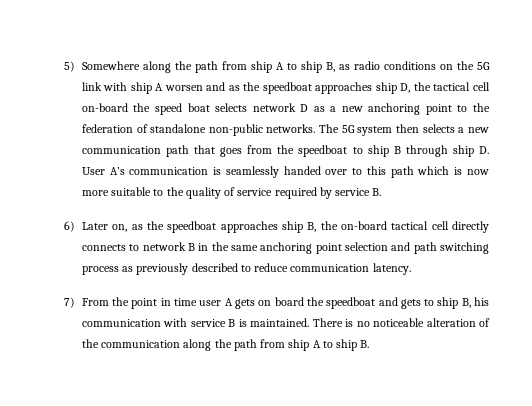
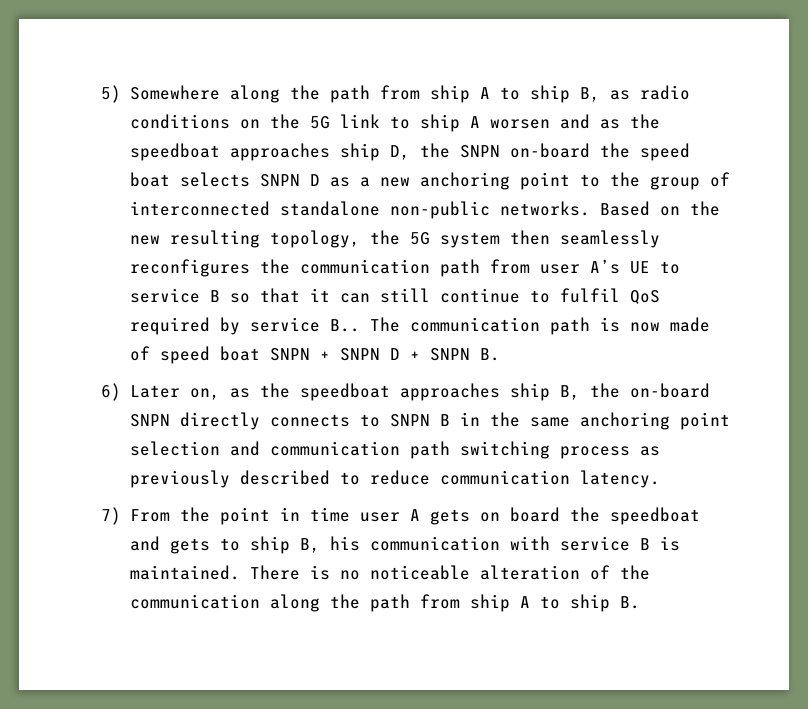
[103,82,128,91] with -> [389,116,410,129] to
[433,82,490,91] tactical cell -> [459,145,500,158] SNPN
[252,103,296,112] network -> [259,174,300,187] SNPN
[81,124,490,136] [81,145,490,157] [81,166,489,178] [81,187,371,199] federation of standalone non-public networks. The 5G system then selects a new communication path that goes from the speedboat to ship B through ship D. User A’s communication is seamlessly handed over to this path which is now more suitable to the quality of service required by service -> [649,172,730,190] [129,201,720,219] [129,230,660,248] [129,259,680,277] [129,288,660,304] [129,317,710,335] [129,346,470,364] group of interconnected standalone non-public networks. Based on the new resulting topology, the 5G system then seamlessly reconfigures the communication path from user A’s UE to service B so that it can still continue to fulfil QoS required by service B.. The communication path is now made of speed boat SNPN + SNPN D + SNPN
[391,221,449,230] tactical cell -> [129,414,170,427] SNPN
[142,242,186,251] network -> [389,414,430,427] SNPN
(411, 246) none -> [269,441,400,456] communication

